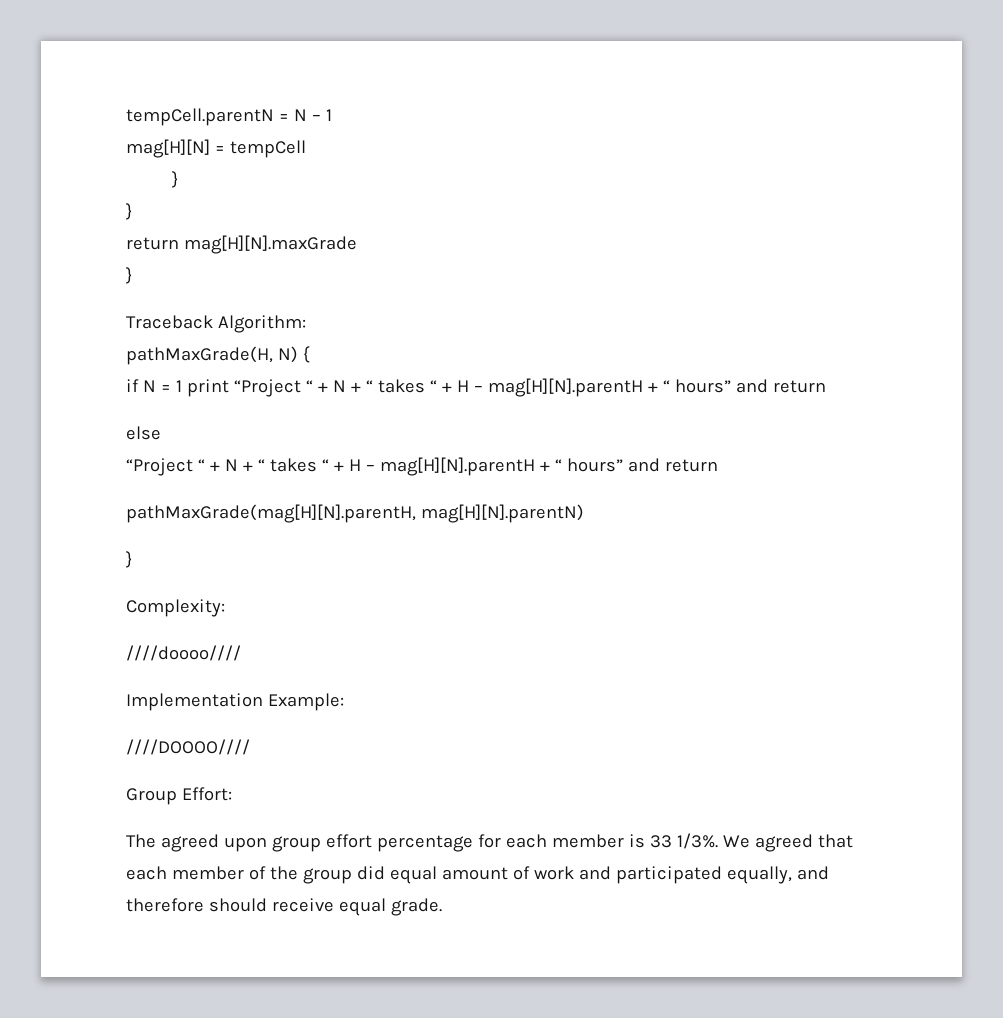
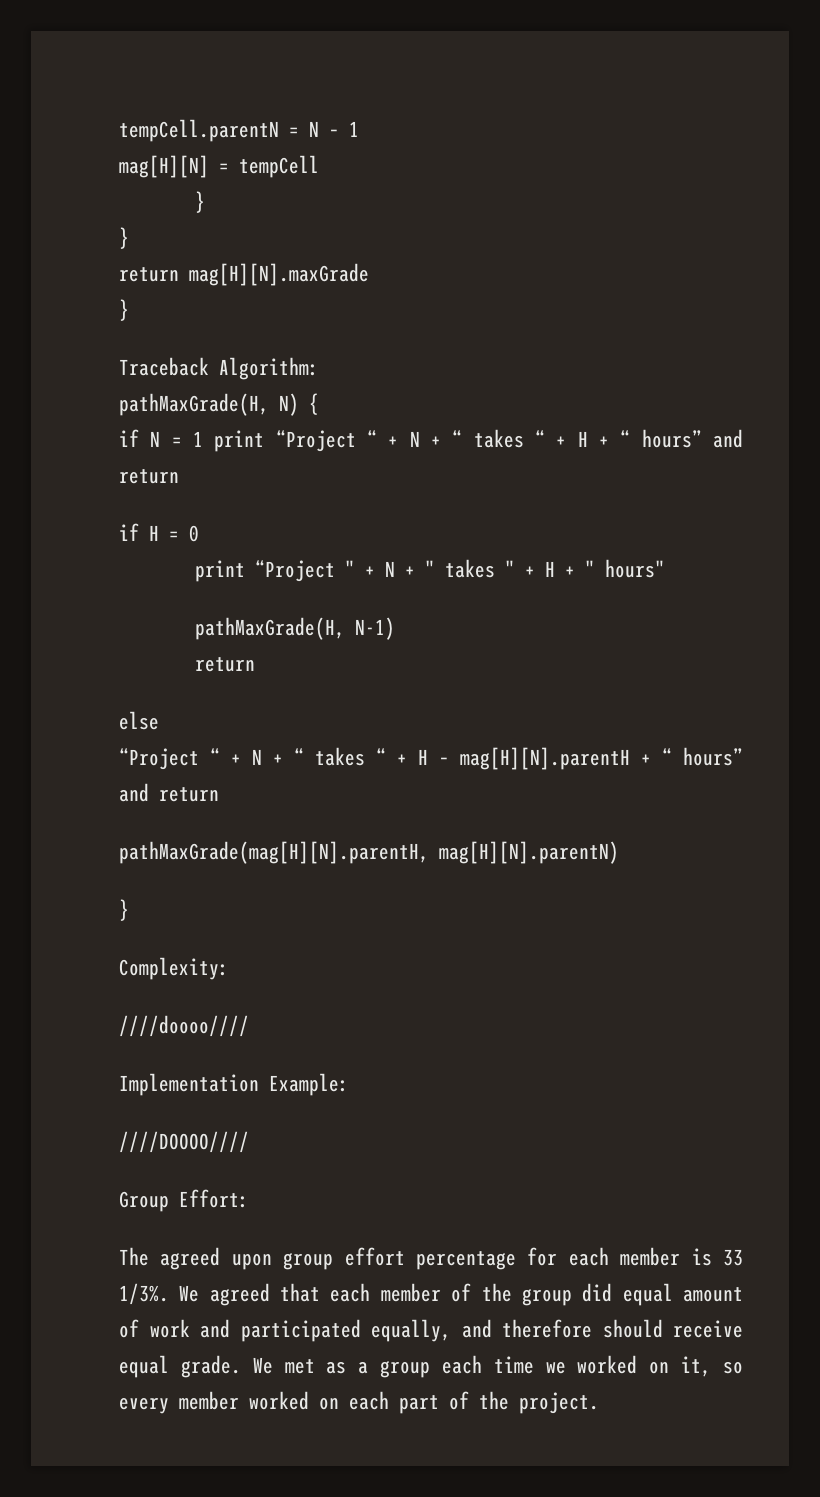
[473,378,826,397] – mag[H][N].parentH + “ hours” and return -> [598,429,743,448] [119,469,179,484] [119,523,199,542] [195,559,666,582] [195,617,396,640] [195,657,256,672] + “ hours” and return // if H = 0 // print “Project " + N + " takes " + H + " hours" // pathMaxGrade(H, N-1) // return
(442, 907) none -> [252,1355,743,1378] [119,1391,599,1414] We met as a group each time we worked on it, so every member worked on each part of the project.

